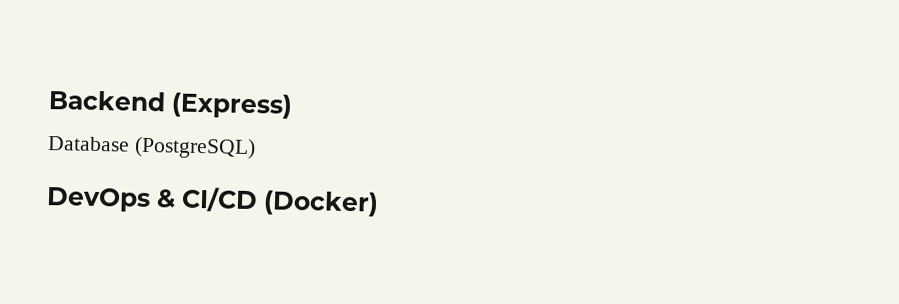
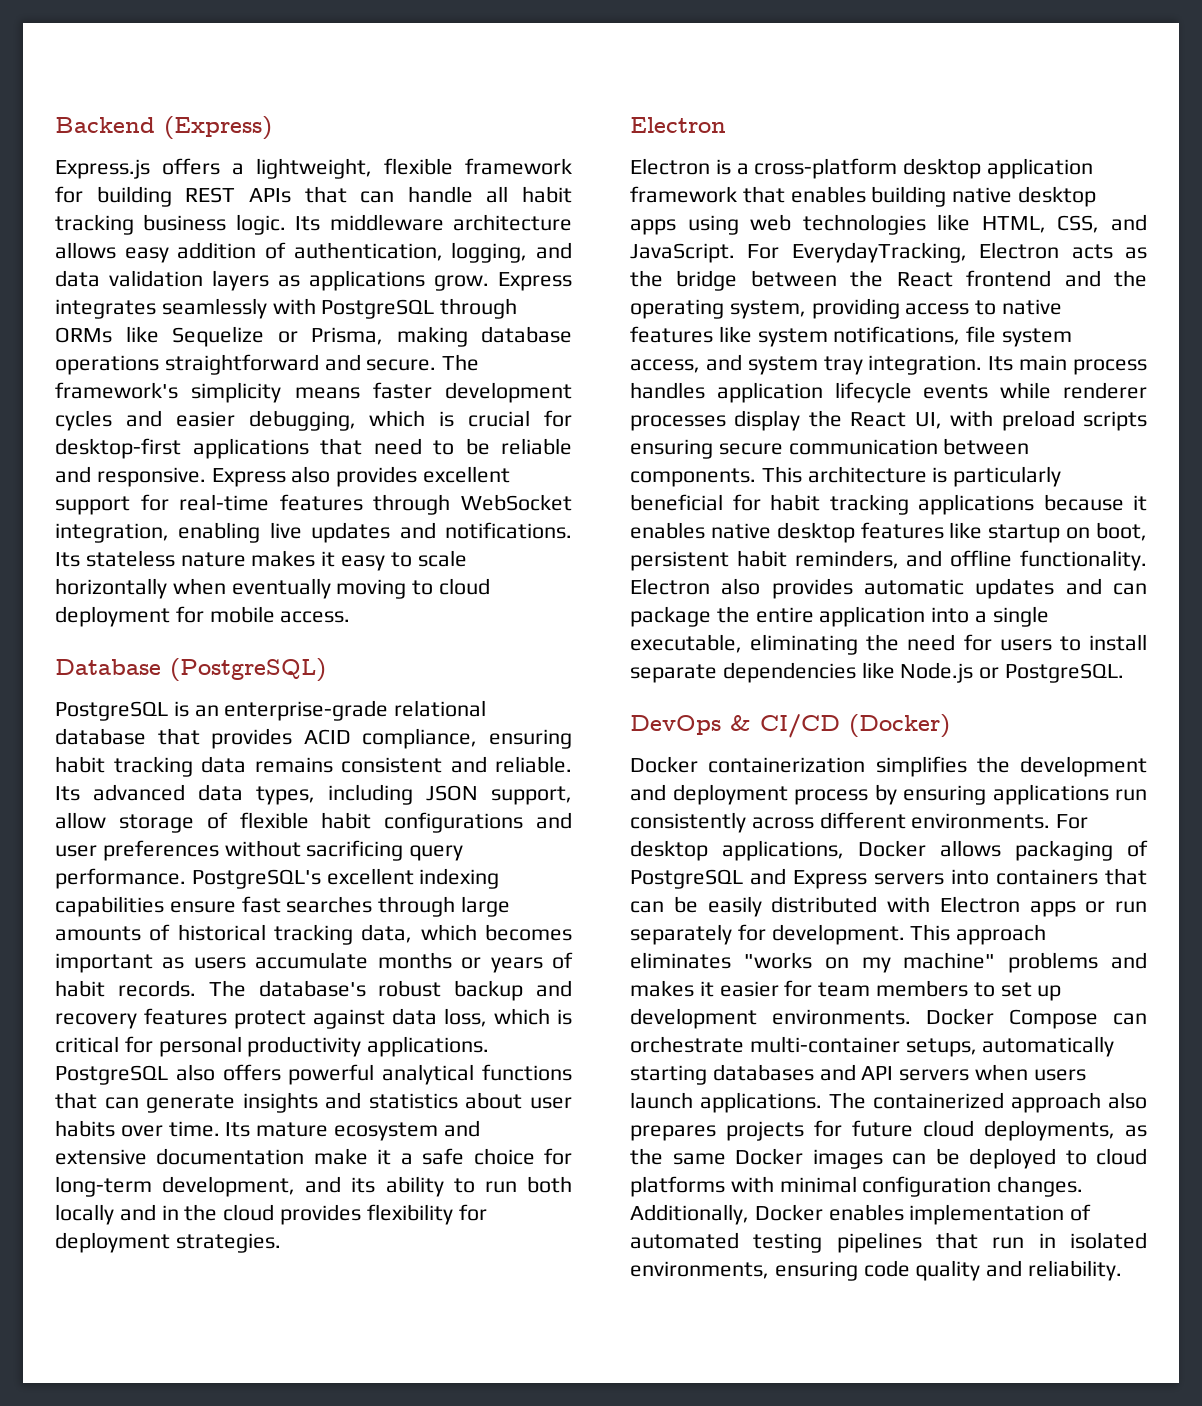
[47,136,256,160] [46,186,379,217] Database (PostgreSQL) // DevOps & CI/CD (Docker) -> [55,158,572,179] [55,186,572,207] [55,214,572,235] [55,242,572,263] [55,270,572,291] [55,298,518,319] [55,326,572,347] [55,354,480,375] [55,382,572,403] [55,410,572,431] [55,438,572,459] [55,466,511,487] [55,494,572,515] [55,522,572,543] [55,550,467,571] [55,578,491,599] [55,606,351,627] [55,658,326,682] [55,700,487,721] [55,728,572,749] [55,756,572,777] [55,784,572,805] [55,812,572,833] [55,840,464,861] [55,868,500,889] [55,896,511,917] [55,924,572,945] [55,952,574,973] [55,980,572,1001] [55,1008,572,1029] [55,1036,490,1057] [55,1064,572,1085] [55,1092,572,1113] [55,1120,480,1141] [55,1148,573,1165] [55,1176,573,1197] [55,1204,487,1225] [55,1232,281,1253] [630,117,726,133] [630,158,1094,179] [630,186,1097,207] [630,214,1147,235] [630,242,1147,263] [630,270,1147,291] [630,298,1063,319] [630,326,1073,347] [630,354,1147,375] [630,382,1147,403] [630,410,1147,431] [630,438,1030,459] [630,466,1062,487] [630,494,1147,515] [630,522,1147,543] [630,550,1147,571] [630,578,1147,599] [630,606,1049,627] [630,634,1147,655] [630,662,1125,683] [630,714,950,738] [630,756,1147,777] [630,784,1147,805] [630,812,1089,833] [630,840,1148,861] [630,868,1147,889] [630,896,1147,917] [630,924,1047,945] [630,952,1147,973] [630,980,1062,1001] [630,1008,1147,1029] [630,1036,1115,1057] [630,1064,1086,1085] [630,1092,1147,1113] [630,1120,1147,1141] [630,1148,1147,1169] [630,1176,1084,1197] [630,1204,1092,1225] [630,1232,1147,1253] [630,1260,1123,1281] Express.js offers a lightweight, flexible framework for building REST APIs that can handle all habit tracking business logic. Its middleware architecture allows easy addition of authentication, logging, and data validation layers as applications grow. Express integrates seamlessly with PostgreSQL through ORMs like Sequelize or Prisma, making database operations straightforward and secure. The framework's simplicity means faster development cycles and easier debugging, which is crucial for desktop-first applications that need to be reliable and responsive. Express also provides excellent support for real-time features through WebSocket integration, enabling live updates and notifications. Its stateless nature makes it easy to scale horizontally when eventually moving to cloud deployment for mobile access. // Database (PostgreSQL) // PostgreSQL is an enterprise-grade relational database that provides ACID compliance, ensuring habit tracking data remains consistent and reliable. Its advanced data types, including JSON support, allow storage of flexible habit configurations and user preferences without sacrificing query performance. PostgreSQL's excellent indexing capabilities ensure fast searches through large amounts of historical tracking data, which becomes important as users accumulate months or years of habit records. The database's robust backup and recovery features protect against data loss, which is critical for personal productivity applications. PostgreSQL also offers powerful analytical functions that can generate insights and statistics about user habits over time. Its mature ecosystem and extensive documentation make it a safe choice for long-term development, and its ability to run both locally and in the cloud provides flexibility for deployment strategies. // Electron // Electron is a cross-platform desktop application framework that enables building native desktop apps using web technologies like HTML, CSS, and JavaScript. For EverydayTracking, Electron acts as the bridge between the React frontend and the operating system, providing access to native features like system notifications, file system access, and system tray integration. Its main process handles application lifecycle events while renderer processes display the React UI, with preload scripts ensuring secure communication between components. This architecture is particularly beneficial for habit tracking applications because it enables native desktop features like startup on boot, persistent habit reminders, and offline functionality. Electron also provides automatic updates and can package the entire application into a single executable, eliminating the need for users to install separate dependencies like Node.js or PostgreSQL. // DevOps & CI/CD (Docker) // Docker containerization simplifies the development and deployment process by ensuring applications run consistently across different environments. For desktop applications, Docker allows packaging of PostgreSQL and Express servers into containers that can be easily distributed with Electron apps or run separately for development. This approach eliminates "works on my machine" problems and makes it easier for team members to set up development environments. Docker Compose can orchestrate multi-container setups, automatically starting databases and API servers when users launch applications. The containerized approach also prepares projects for future cloud deployments, as the same Docker images can be deployed to cloud platforms with minimal configuration changes. Additionally, Docker enables implementation of automated testing pipelines that run in isolated environments, ensuring code quality and reliability.

